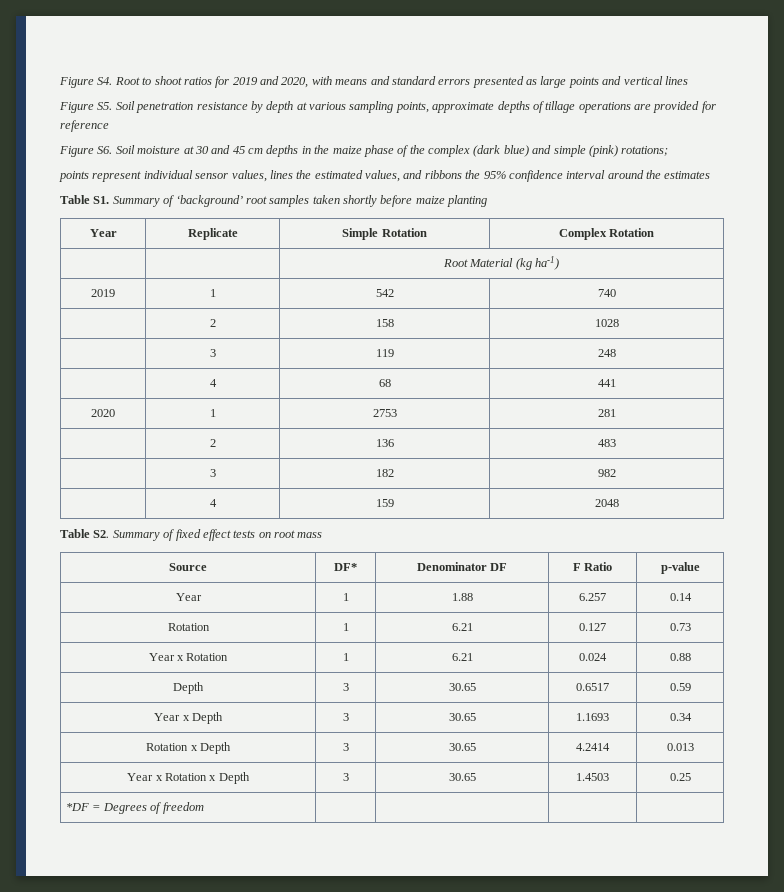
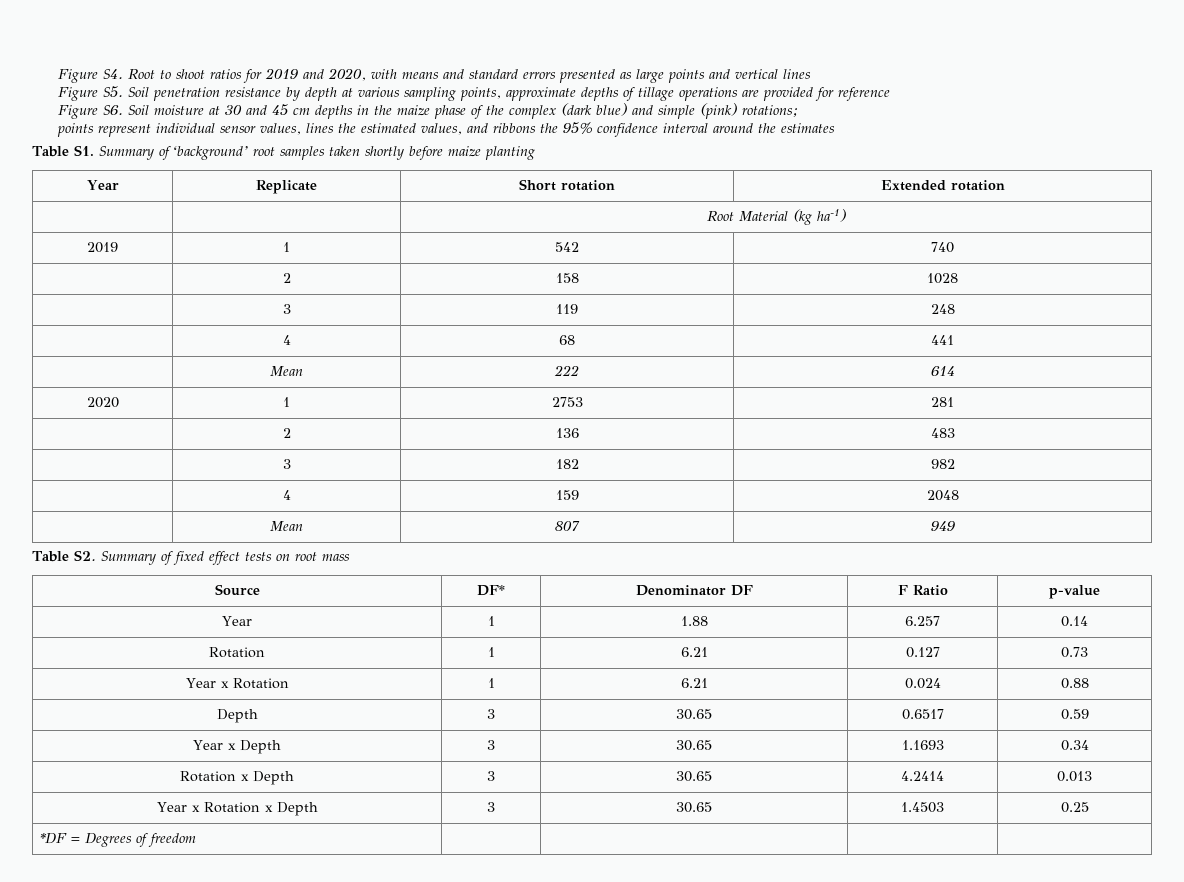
[342,228,427,240] [558,228,655,240] Simple Rotation | Complex Rotation -> [519,179,615,191] [880,180,1005,191] Short rotation | Extended rotation
(616, 383) none -> [270,366,304,376] [554,365,579,376] [930,366,955,376] // | Mean | 222 | 614
(619, 503) none -> [270,521,304,531] [555,521,580,531] [930,521,955,531] // | Mean | 807 | 949

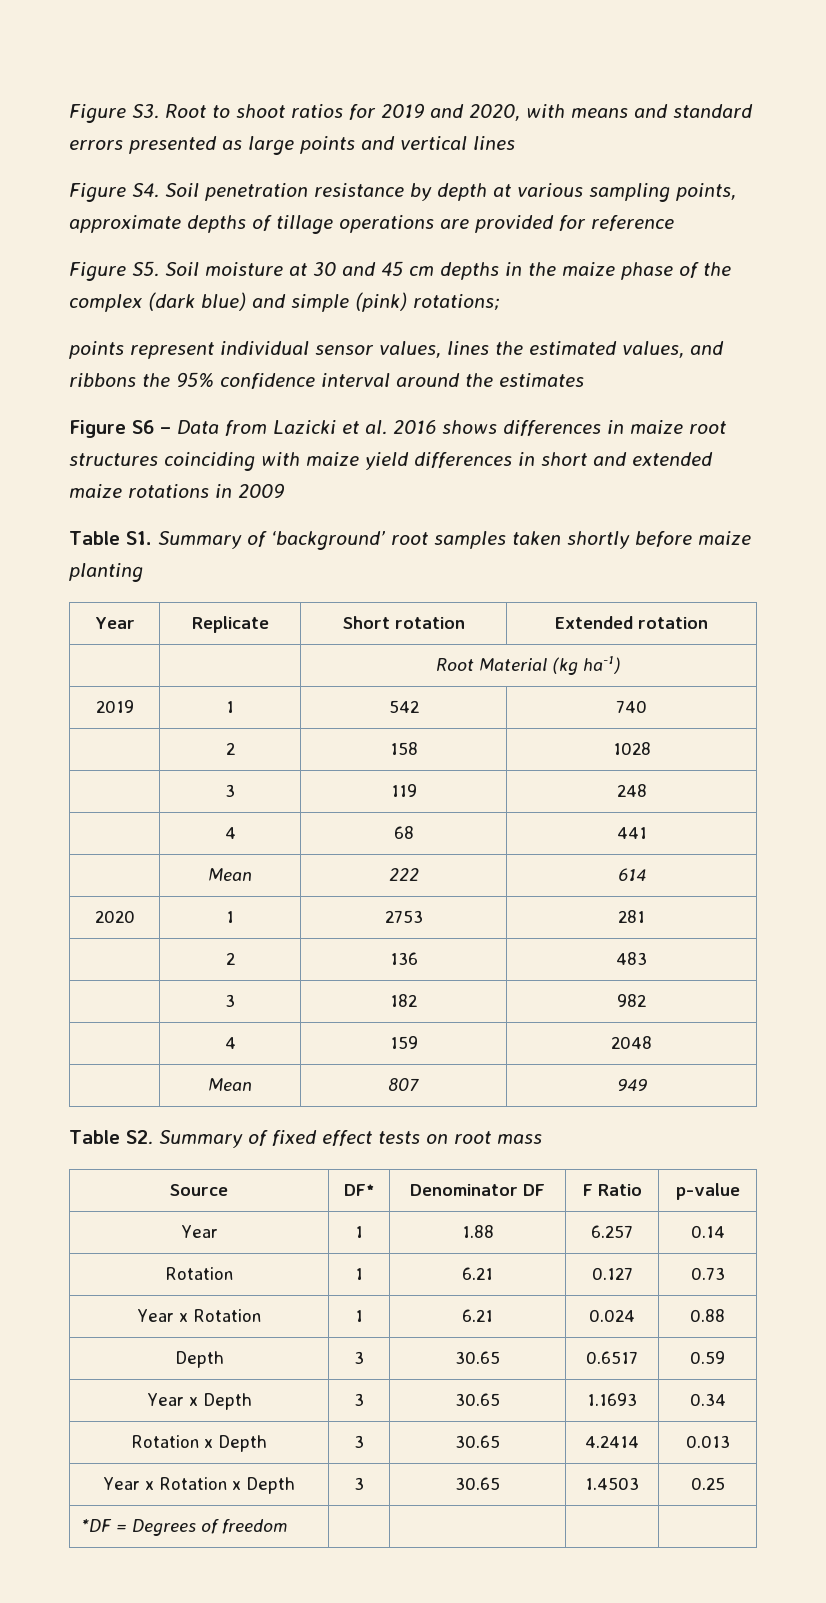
[58,69,124,83] Figure S4. -> [69,104,159,123] Figure S3.
[103,86,124,98] S5. -> [132,183,159,198] S4.
[103,105,124,115] S6. -> [132,261,159,277] S5.
(836, 128) none -> [69,420,727,438] [69,452,713,471] [69,483,285,498] // Figure S6 – Data from Lazicki et al. 2016 shows differences in maize root structures coinciding with maize yield differences in short and extended maize rotations in 2009

